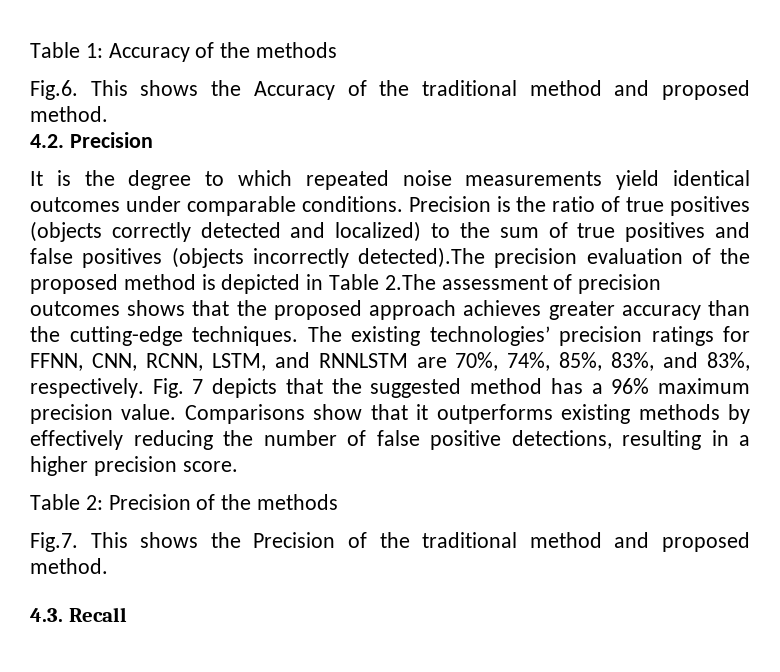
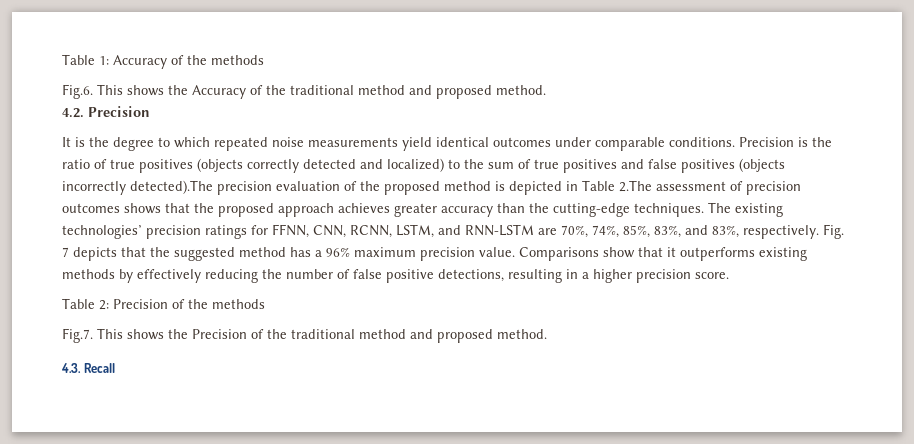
[318,353,408,368] RNNLSTM -> [465,224,534,236] RNN-LSTM

